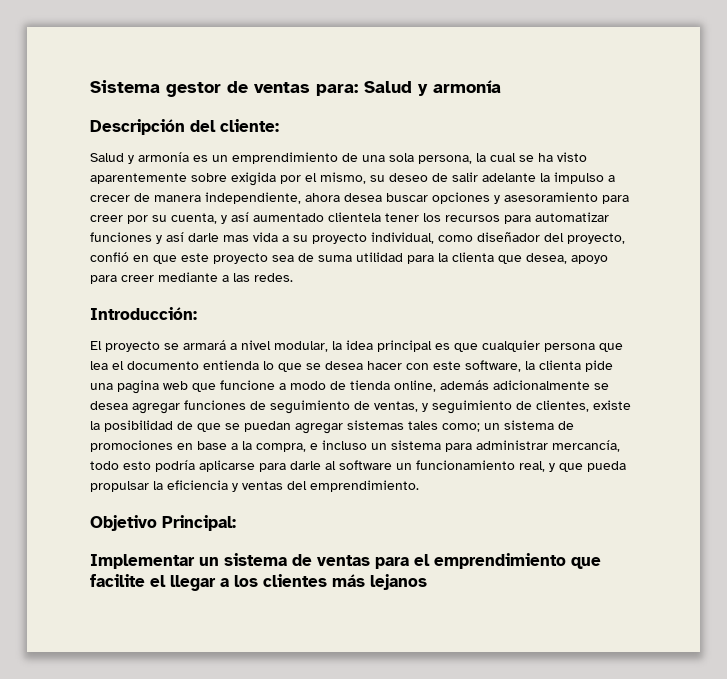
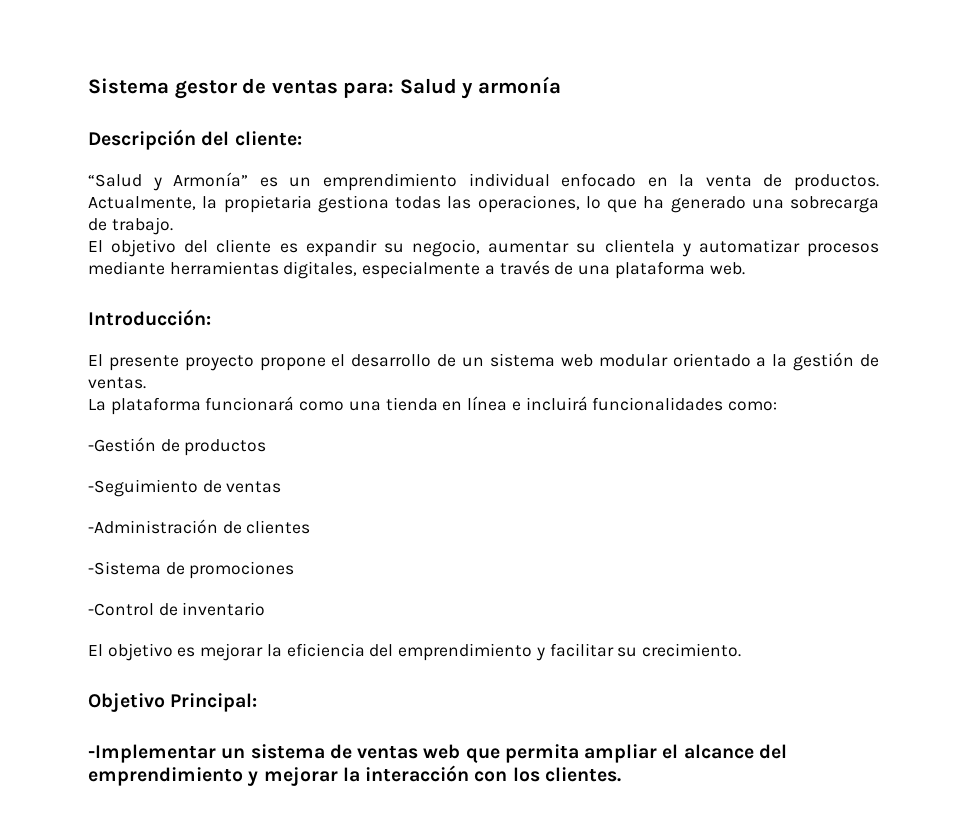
[90,152,587,164] [90,172,615,186] [90,192,629,204] [90,212,609,224] [90,232,625,244] [90,252,608,264] [90,272,293,284] [90,307,197,320] [90,340,623,352] [90,360,613,372] [90,380,609,394] [90,400,631,414] [90,420,574,434] [90,440,620,452] [90,460,626,472] [90,480,419,492] Salud y armonía es un emprendimiento de una sola persona, la cual se ha visto aparentemente sobre exigida por el mismo, su deseo de salir adelante la impulso a crecer de manera independiente, ahora desea buscar opciones y asesoramiento para creer por su cuenta, y así aumentado clientela tener los recursos para automatizar funciones y así darle mas vida a su proyecto individual, como diseñador del proyecto, confió en que este proyecto sea de suma utilidad para la clienta que desea, apoyo para creer mediante a las redes. // Introducción: // El proyecto se armará a nivel modular, la idea principal es que cualquier persona que lea el documento entienda lo que se desea hacer con este software, la clienta pide una pagina web que funcione a modo de tienda online, además adicionalmente se desea agregar funciones de seguimiento de ventas, y seguimiento de clientes, existe la posibilidad de que se puedan agregar sistemas tales como; un sistema de promociones en base a la compra, e incluso un sistema para administrar mercancía, todo esto podría aplicarse para darle al software un funcionamiento real, y que pueda propulsar la eficiencia y ventas del emprendimiento. -> [88,172,880,191] [88,195,879,213] [88,217,173,235] [88,239,880,257] [88,260,745,279] [88,309,211,326] [88,352,880,371] [88,377,146,389] [88,396,777,415] [88,437,267,456] [88,479,282,497] [88,519,311,534] [88,561,295,579] [88,602,266,616] [88,643,741,661] “Salud y Armonía” es un emprendimiento individual enfocado en la venta de productos. Actualmente, la propietaria gestiona todas las operaciones, lo que ha generado una sobrecarga de trabajo. // El objetivo del cliente es expandir su negocio, aumentar su clientela y automatizar procesos mediante herramientas digitales, especialmente a través de una plataforma web. // Introducción: // El presente proyecto propone el desarrollo de un sistema web modular orientado a la gestión de ventas. // La plataforma funcionará como una tienda en línea e incluirá funcionalidades como: // -Gestión de productos // -Seguimiento de ventas // -Administración de clientes // -Sistema de promociones // -Control de inventario // El objetivo es mejorar la eficiencia del emprendimiento y facilitar su crecimiento.
[90,554,195,569] Implementar -> [88,744,216,763] -Implementar
[375,553,601,569] [90,574,427,591] para el emprendimiento que facilite el llegar a los clientes más lejanos -> [423,744,787,763] [88,765,621,786] web que permita ampliar el alcance del emprendimiento y mejorar la interacción con los clientes.

